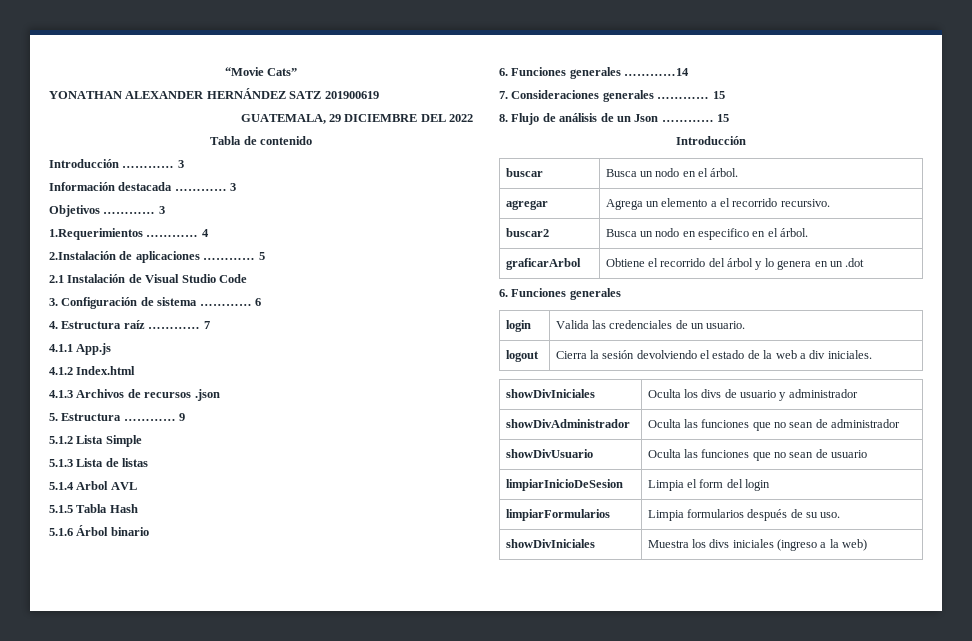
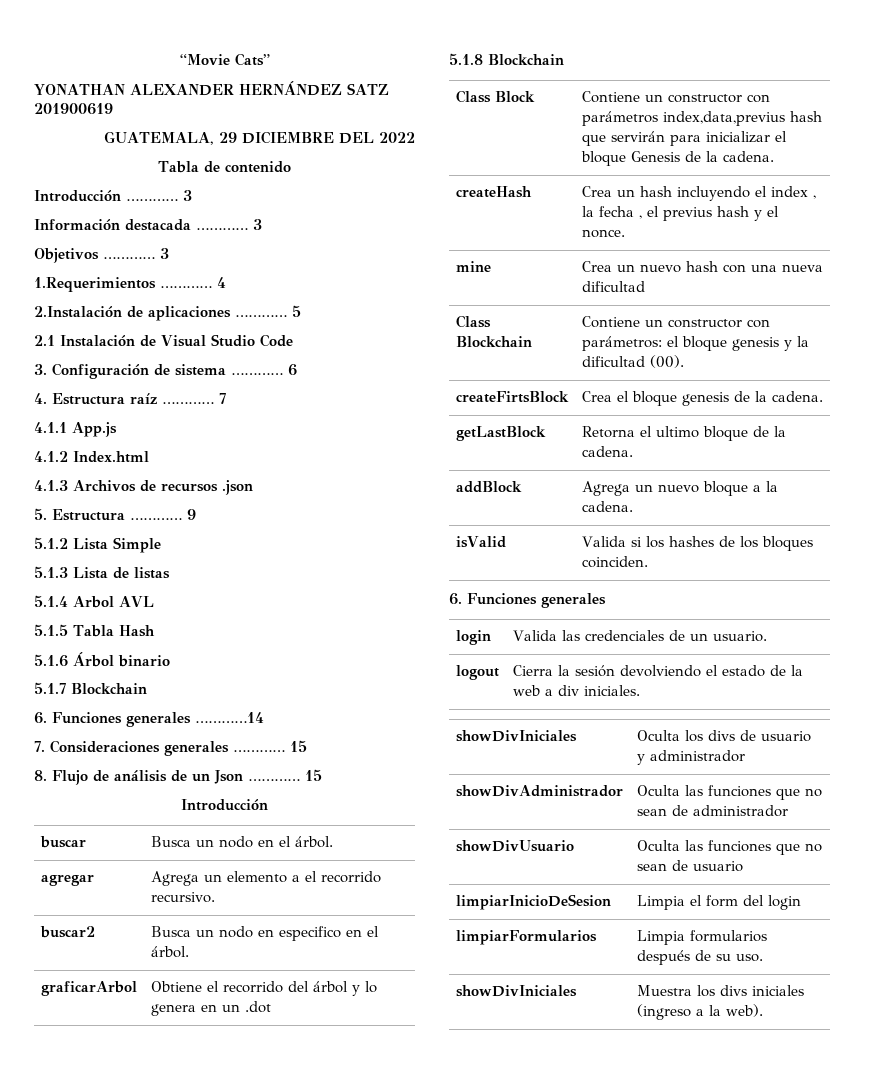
(149, 531) none -> [34,682,147,694] // 5.1.7 Blockchain
(865, 262) none -> [449,53,564,65] [455,90,535,103] [581,91,770,103] [581,111,822,126] [581,131,787,146] [580,151,774,166] [455,186,532,198] [581,186,816,201] [581,206,779,221] [581,229,625,238] [455,261,491,272] [581,261,823,273] [581,281,645,292] [455,315,491,328] [455,336,532,347] [581,316,770,328] [581,336,809,351] [581,355,684,368] [455,391,569,403] [581,391,823,406] [455,426,546,441] [581,426,786,441] [581,446,633,457] [455,481,522,493] [581,481,778,496] [581,501,633,512] [455,536,506,548] [581,536,813,551] [581,556,648,568] // 5.1.8 Blockchain // Class Block | Contiene un constructor con parámetros index,data,previus hash que servirán para inicializar el bloque Genesis de la cadena. // createHash | Crea un hash incluyendo el index , la fecha , el previus hash y el nonce. // mine | Crea un nuevo hash con una nueva dificultad // Class Blockchain | Contiene un constructor con parámetros: el bloque genesis y la dificultad (00). // createFirtsBlock | Crea el bloque genesis de la cadena. // getLastBlock | Retorna el ultimo bloque de la cadena. // addBlock | Agrega un nuevo bloque a la cadena. // isValid | Valida si los hashes de los bloques coinciden.
[842,539,868,551] web) -> [725,1004,763,1017] web).

